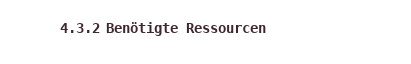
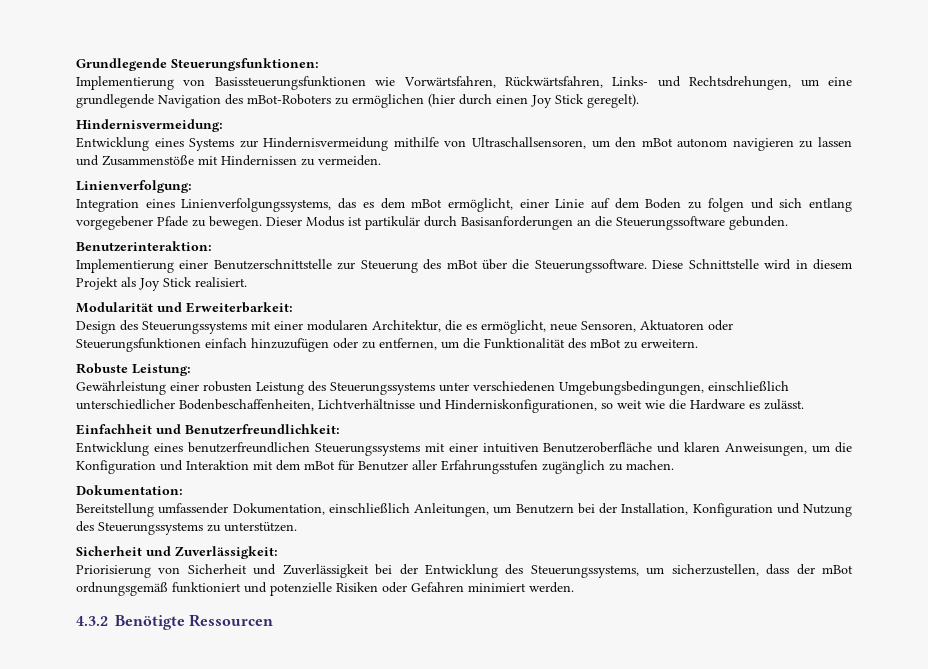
(60, 28) none -> [76,58,319,71] [76,76,852,90] [76,94,639,108] [76,119,223,132] [76,137,852,151] [76,155,381,166] [76,180,192,193] [76,198,853,212] [76,216,788,230] [76,241,212,252] [76,259,853,273] [76,277,247,291] [76,302,293,313] [76,320,733,334] [76,338,698,352] [76,363,191,376] [76,381,789,395] [76,399,804,413] [76,424,340,435] [76,442,852,456] [76,460,674,474] [76,485,183,495] [76,503,852,517] [76,521,297,535] [76,546,278,559] [76,564,854,578] [76,582,574,596] Grundlegende Steuerungsfunktionen: // Implementierung von Basissteuerungsfunktionen wie Vorwärtsfahren, Rückwärtsfahren, Links- und Rechtsdrehungen, um eine grundlegende Navigation des mBot-Roboters zu ermöglichen (hier durch einen Joy Stick geregelt). // Hindernisvermeidung: // Entwicklung eines Systems zur Hindernisvermeidung mithilfe von Ultraschallsensoren, um den mBot autonom navigieren zu lassen und Zusammenstöße mit Hindernissen zu vermeiden. // Linienverfolgung: // Integration eines Linienverfolgungssystems, das es dem mBot ermöglicht, einer Linie auf dem Boden zu folgen und sich entlang vorgegebener Pfade zu bewegen. Dieser Modus ist partikulär durch Basisanforderungen an die Steuerungssoftware gebunden. // Benutzerinteraktion: // Implementierung einer Benutzerschnittstelle zur Steuerung des mBot über die Steuerungssoftware. Diese Schnittstelle wird in diesem Projekt als Joy Stick realisiert. // Modularität und Erweiterbarkeit: // Design des Steuerungssystems mit einer modularen Architektur, die es ermöglicht, neue Sensoren, Aktuatoren oder Steuerungsfunktionen einfach hinzuzufügen oder zu entfernen, um die Funktionalität des mBot zu erweitern. // Robuste Leistung: // Gewährleistung einer robusten Leistung des Steuerungssystems unter verschiedenen Umgebungsbedingungen, einschließlich unterschiedlicher Bodenbeschaffenheiten, Lichtverhältnisse und Hinderniskonfigurationen, so weit wie die Hardware es zulässt. // Einfachheit und Benutzerfreundlichkeit: // Entwicklung eines benutzerfreundlichen Steuerungssystems mit einer intuitiven Benutzeroberfläche und klaren Anweisungen, um die Konfiguration und Interaktion mit dem mBot für Benutzer aller Erfahrungsstufen zugänglich zu machen. // Dokumentation: // Bereitstellung umfassender Dokumentation, einschließlich Anleitungen, um Benutzern bei der Installation, Konfiguration und Nutzung des Steuerungssystems zu unterstützen. // Sicherheit und Zuverlässigkeit: // Priorisierung von Sicherheit und Zuverlässigkeit bei der Entwicklung des Steuerungssystems, um sicherzustellen, dass der mBot ordnungsgemäß funktioniert und potenzielle Risiken oder Gefahren minimiert werden. //

